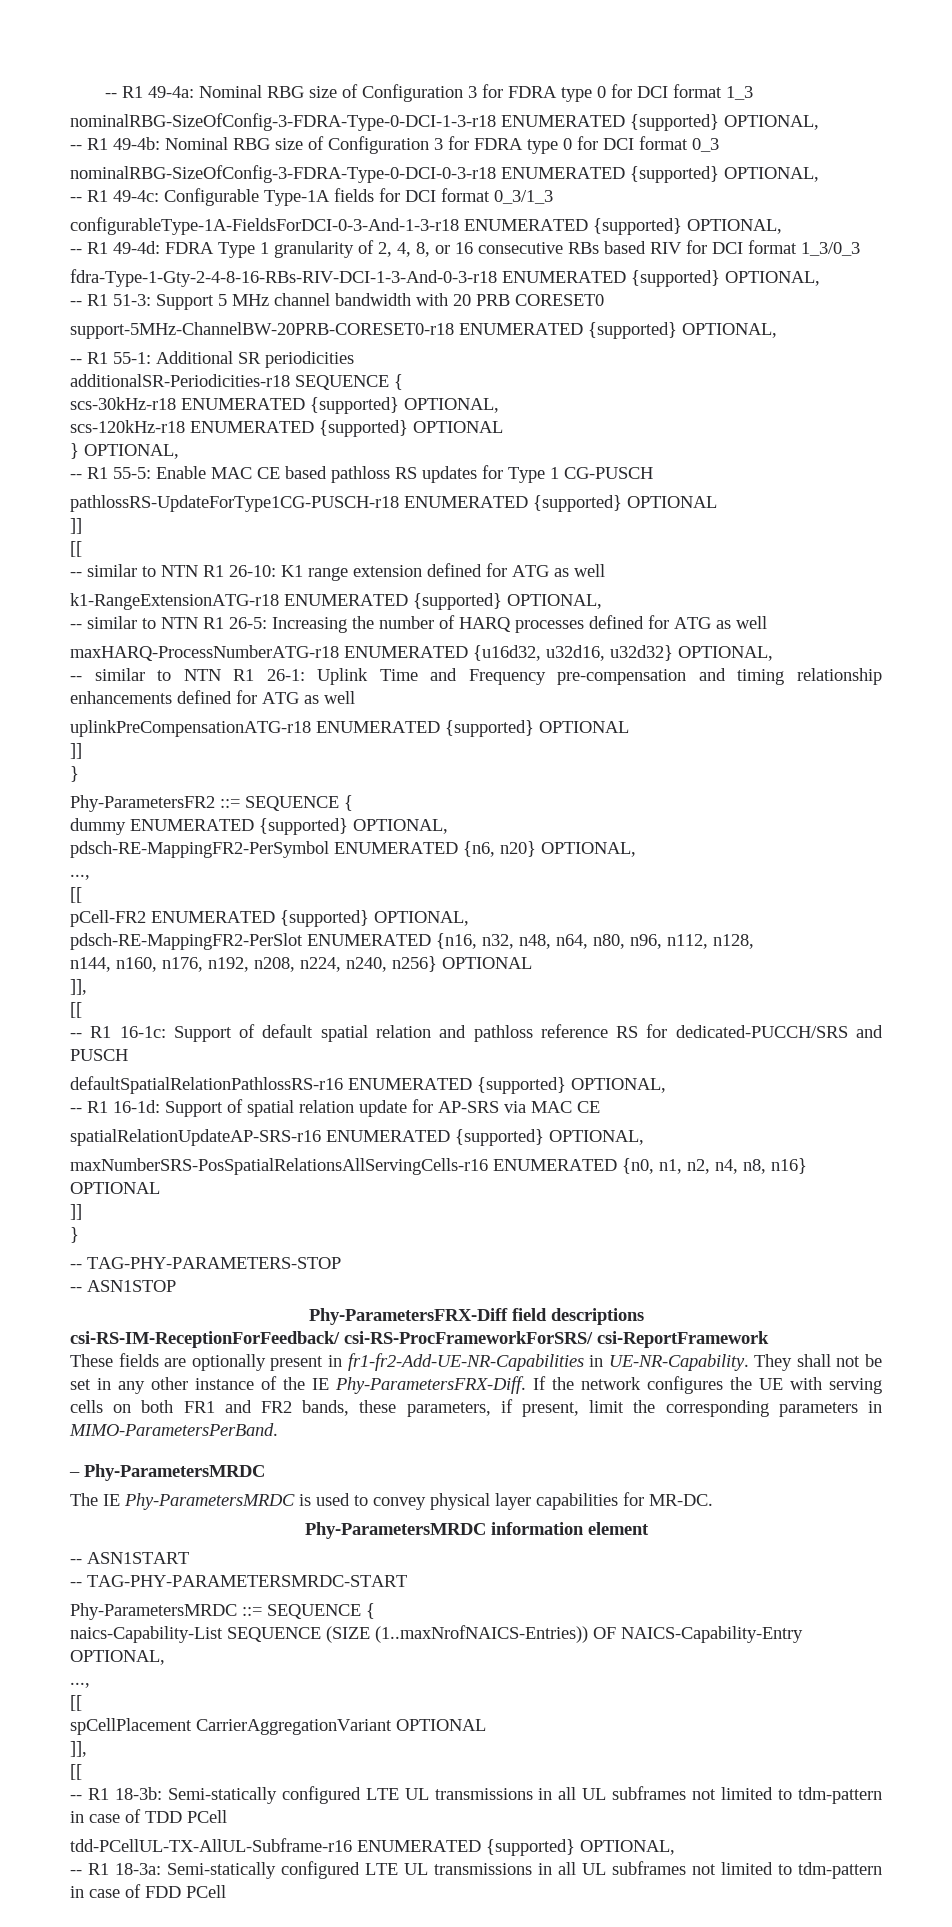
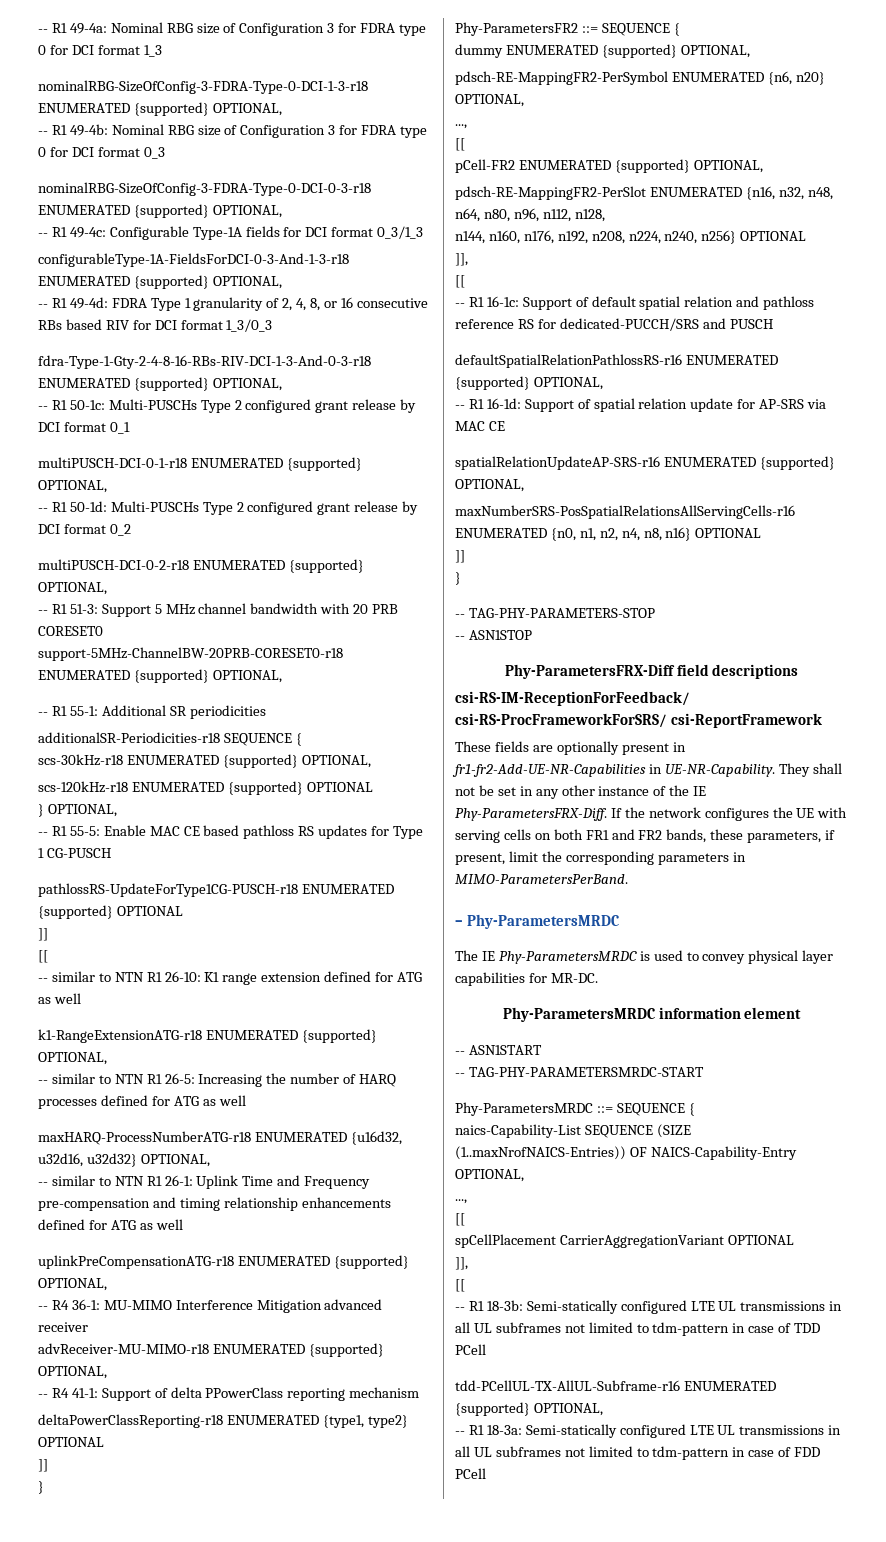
(820, 278) none -> [38,399,417,413] [38,422,130,434] [38,457,362,471] [38,480,107,493] [38,501,419,515] [38,524,131,536] [38,559,364,573] [38,582,107,595] // -- R1 50-1c: Multi-PUSCHs Type 2 configured grant release by DCI format 0_1 // multiPUSCH-DCI-0-1-r18 ENUMERATED {supported} OPTIONAL, // -- R1 50-1d: Multi-PUSCHs Type 2 configured grant release by DCI format 0_2 // multiPUSCH-DCI-0-2-r18 ENUMERATED {supported} OPTIONAL,
(534, 728) none -> [38,1278,107,1291] [38,1299,383,1313] [38,1322,88,1332] [38,1343,384,1357] [38,1366,107,1379] [38,1387,420,1401] [38,1414,408,1428] OPTIONAL, // -- R4 36-1: MU-MIMO Interference Mitigation advanced receiver // advReceiver-MU-MIMO-r18 ENUMERATED {supported} OPTIONAL, // -- R4 41-1: Support of delta PPowerClass reporting mechanism // deltaPowerClassReporting-r18 ENUMERATED {type1, type2}

